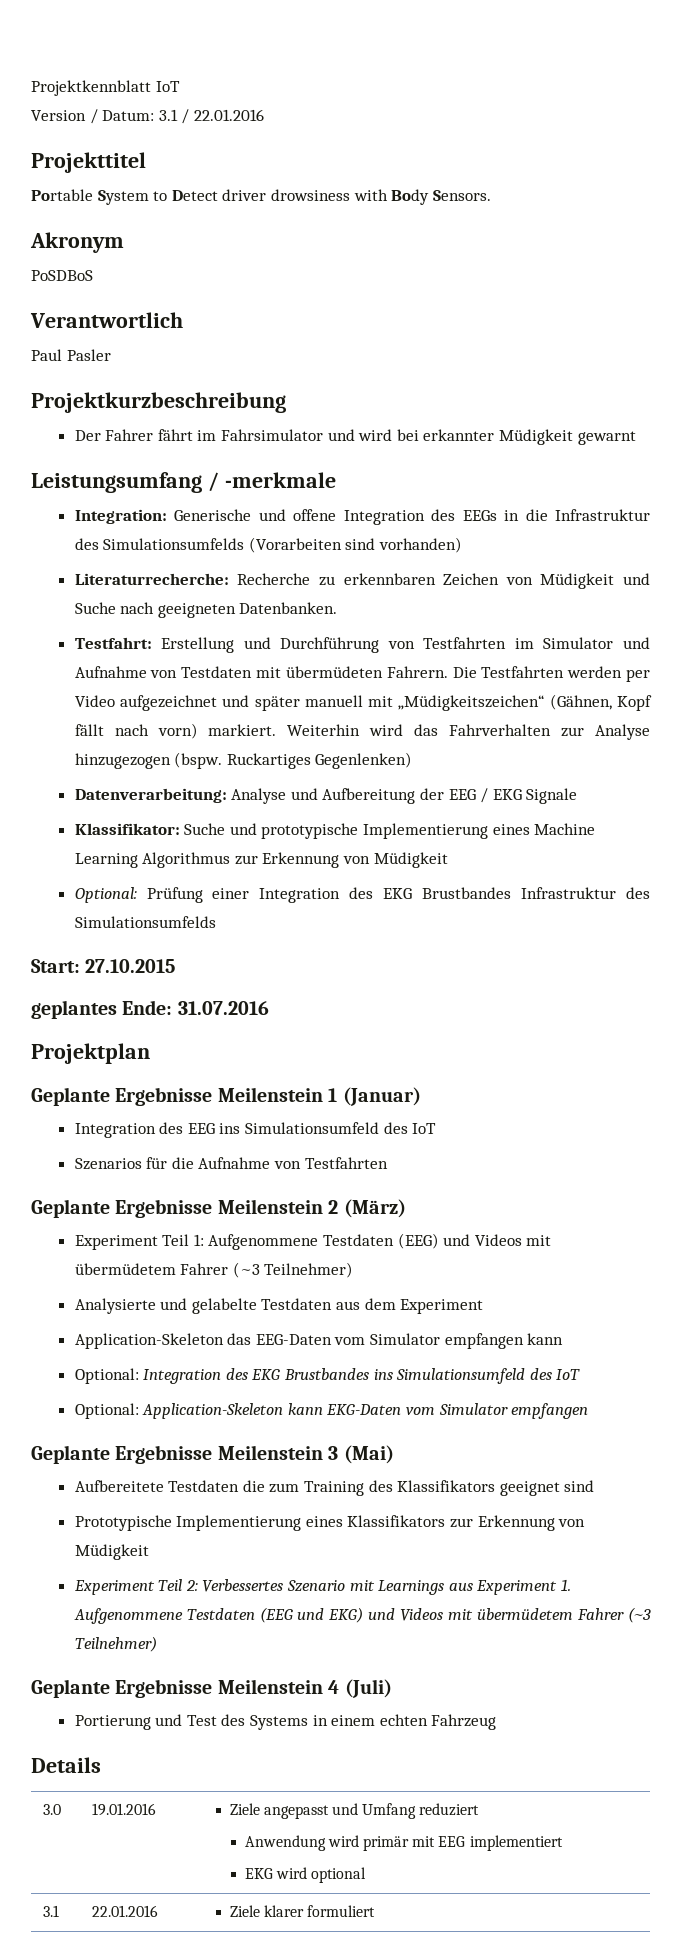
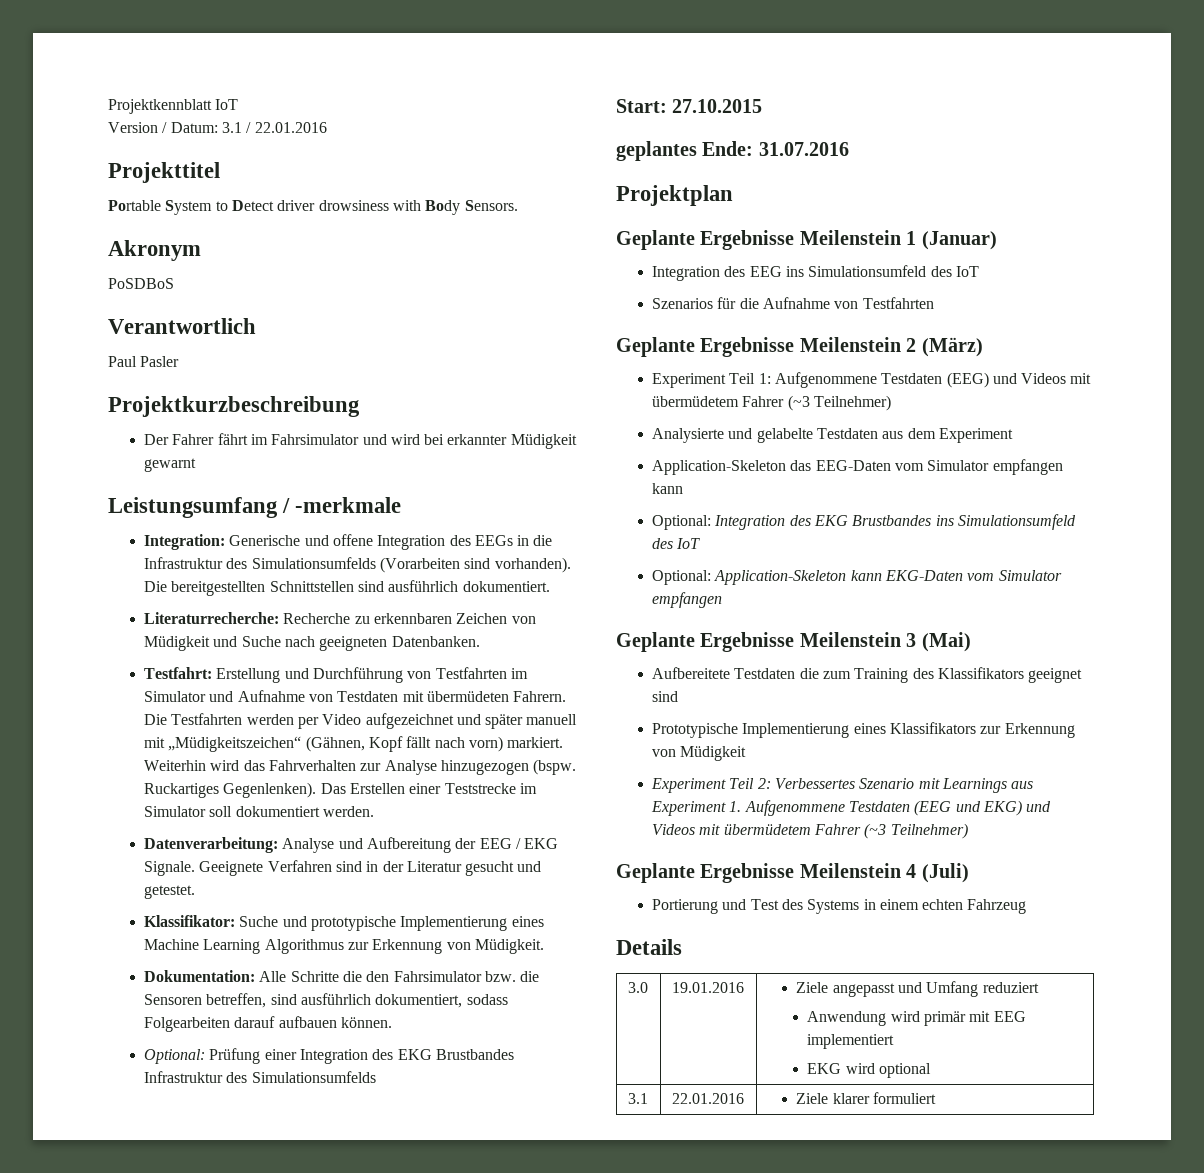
[379,537,463,553] vorhanden) -> [494,557,571,573] [143,580,550,596] vorhanden). Die bereitgestellten Schnittstellen sind ausführlich dokumentiert.
[315,752,413,769] Gegenlenken) -> [223,782,537,798] [143,806,374,817] Gegenlenken). Das Erstellen einer Teststrecke im Simulator soll dokumentiert werden.
[526,788,578,804] Signale -> [143,860,542,876] [143,885,195,899] Signale. Geeignete Verfahren sind in der Literatur gesucht und getestet.
[373,852,448,868] Müdigkeit -> [474,939,544,954] [143,970,540,982] [143,993,508,1008] [143,1016,392,1032] Müdigkeit. // Dokumentation: Alle Schritte die den Fahrsimulator bzw. die Sensoren betreffen, sind ausführlich dokumentiert, sodass Folgearbeiten darauf aufbauen können.

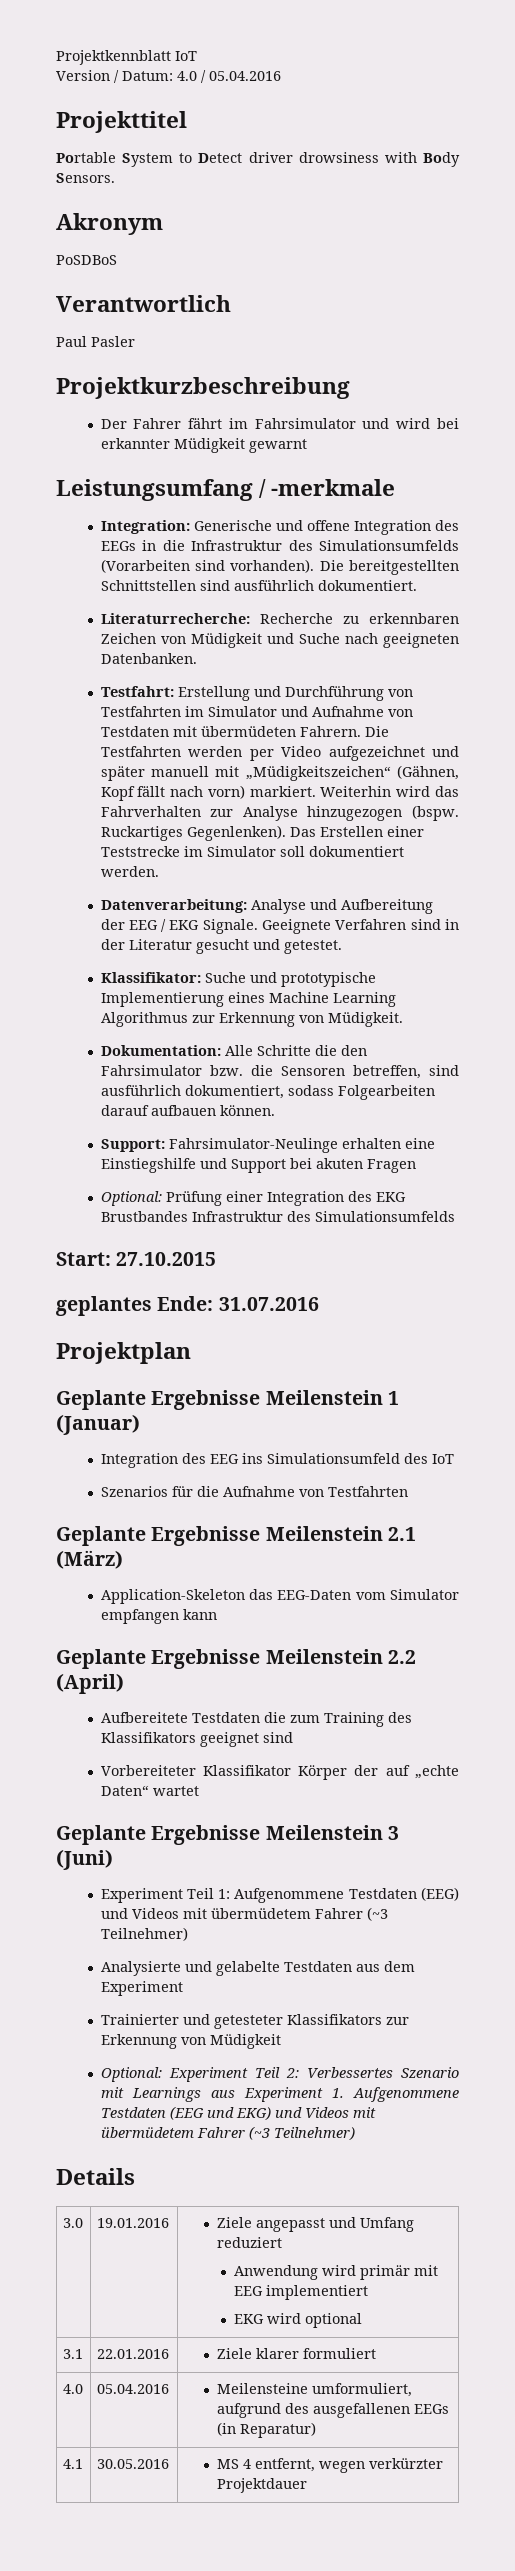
[221,122,327,133] 3.1 / 22.01.2016 -> [177,70,281,83] 4.0 / 05.04.2016
(392, 1022) none -> [100,1138,435,1153] [100,1158,416,1173] // Support: Fahrsimulator-Neulinge erhalten eine Einstiegshilfe und Support bei akuten Fragen
[906,338,917,352] 2 -> [387,1527,416,1541] 2.1
(983, 347) none -> [100,1589,459,1604] [100,1609,217,1624] [56,1649,416,1669] [56,1673,124,1694] [100,1712,412,1727] [100,1732,293,1747] [100,1765,459,1780] [100,1785,199,1796] [56,1825,399,1845] [56,1849,113,1870] // Application-Skeleton das EEG-Daten vom Simulator empfangen kann // Geplante Ergebnisse Meilenstein 2.2 (April) // Aufbereitete Testdaten die zum Training des Klassifikators geeignet sind // Vorbereiteter Klassifikator Körper der auf „echte Daten“ wartet // Geplante Ergebnisse Meilenstein 3 (Juni)
[651,459,1063,475] [651,483,683,494] [651,514,1076,530] [651,538,701,549] [651,570,1062,585] [651,592,722,608] [616,632,971,652] [651,667,1083,683] [651,691,678,702] [651,723,886,738] Application-Skeleton das EEG-Daten vom Simulator empfangen kann // Optional: Integration des EKG Brustbandes ins Simulationsumfeld des IoT // Optional: Application-Skeleton kann EKG-Daten vom Simulator empfangen // Geplante Ergebnisse Meilenstein 3 (Mai) // Aufbereitete Testdaten die zum Training des Klassifikators geeignet sind // Prototypische Implementierung eines -> [100,2014,283,2029] Trainierter und getesteter
(747, 753) none -> [100,2067,162,2082] Optional:
[616,863,969,883] [651,899,1027,914] // Geplante Ergebnisse Meilenstein 4 (Juli) // Portierung und Test des Systems in einem echten Fahrzeug -> (355, 2133) none
(936, 1098) none -> [62,2384,83,2394] [96,2384,169,2394] [216,2383,412,2397] [216,2403,449,2418] [216,2422,316,2438] [62,2459,83,2469] [96,2459,169,2469] [216,2458,443,2473] [216,2478,307,2493] // 4.0 | 05.04.2016 | Meilensteine umformuliert, aufgrund des ausgefallenen EEGs (in Reparatur) // 4.1 | 30.05.2016 | MS 4 entfernt, wegen verkürzter Projektdauer

